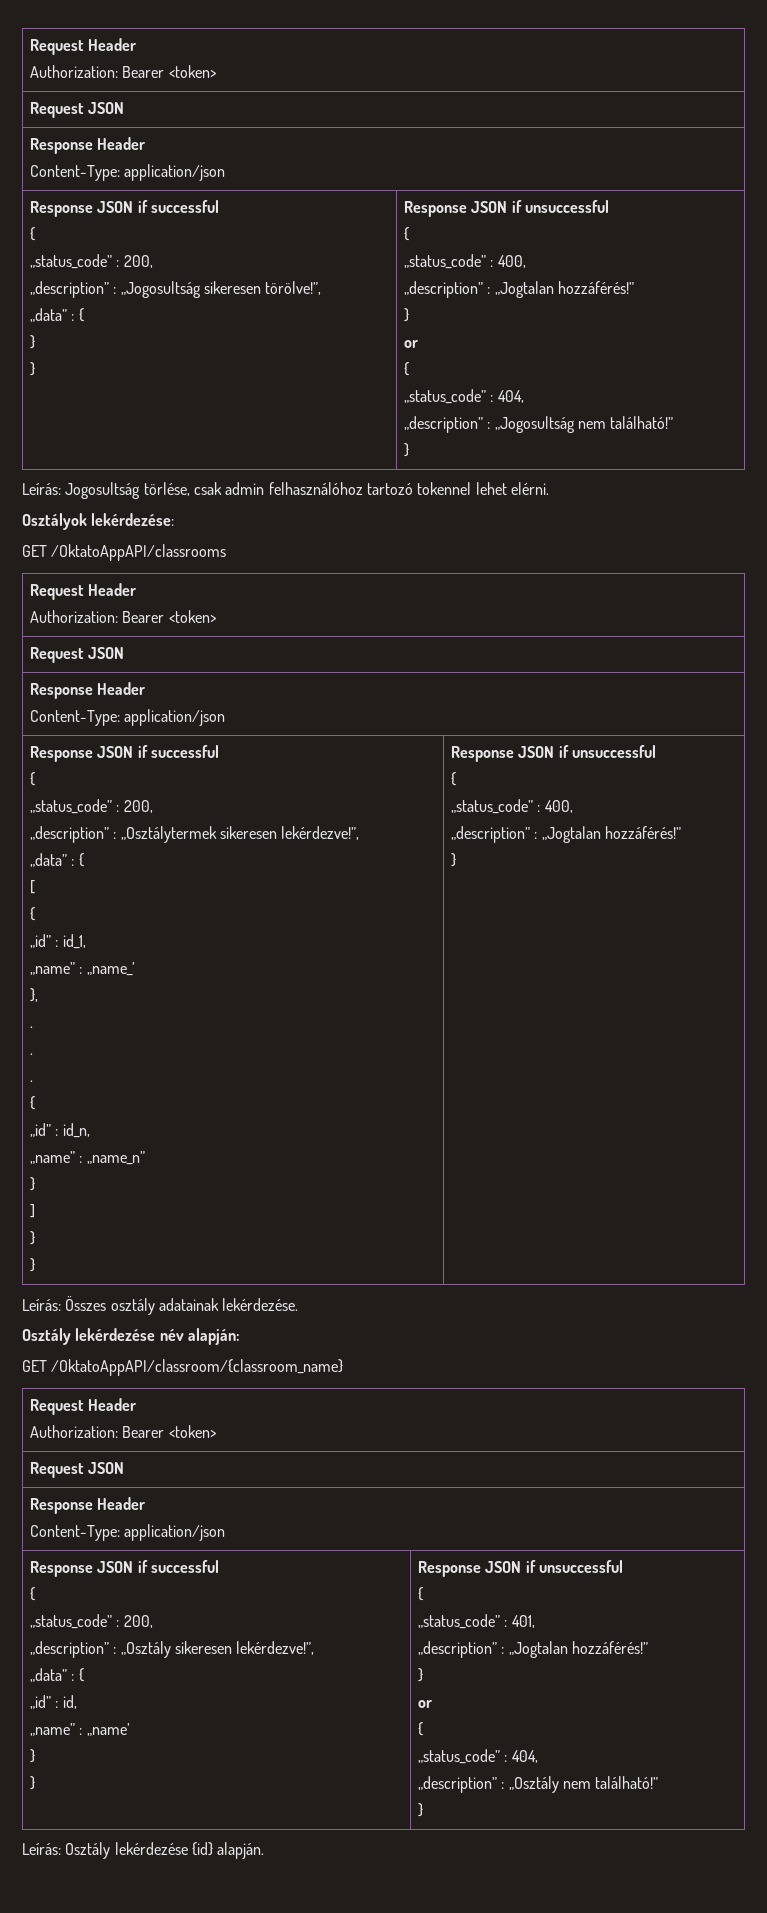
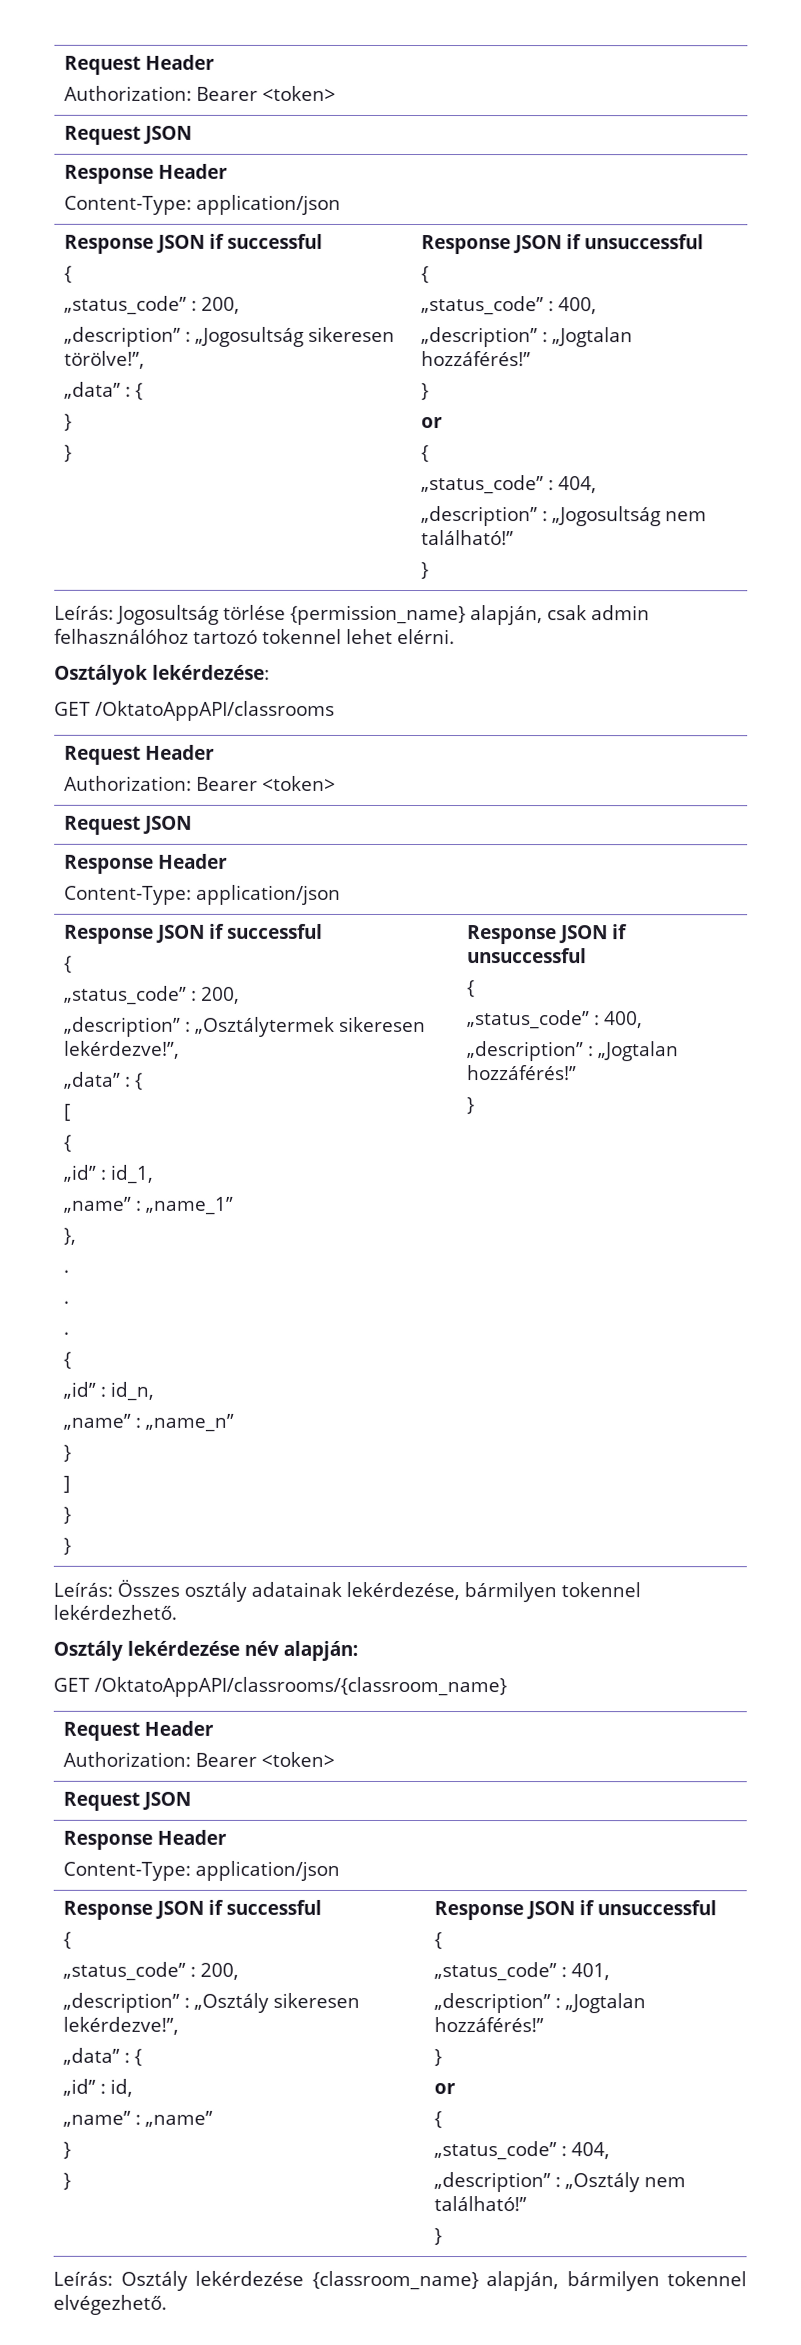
[143,482,190,496] törlése, -> [223,604,543,626] törlése {permission_name} alapján,
[86,962,135,976] „name_’ -> [145,1196,234,1215] „name_1”
[222,1298,299,1311] lekérdezése. -> [346,1581,641,1603] [53,1604,177,1620] lekérdezése, bármilyen tokennel lekérdezhető.
[51,1359,344,1376] /OktatoAppAPI/classroom/{classroom_name} -> [94,1676,507,1698] /OktatoAppAPI/classrooms/{classroom_name}
[86,1723,130,1737] „name’ -> [145,2110,214,2127] „name”
[191,1842,265,1859] {id} alapján. -> [311,2270,747,2292] [53,2294,167,2315] {classroom_name} alapján, bármilyen tokennel elvégezhető.

